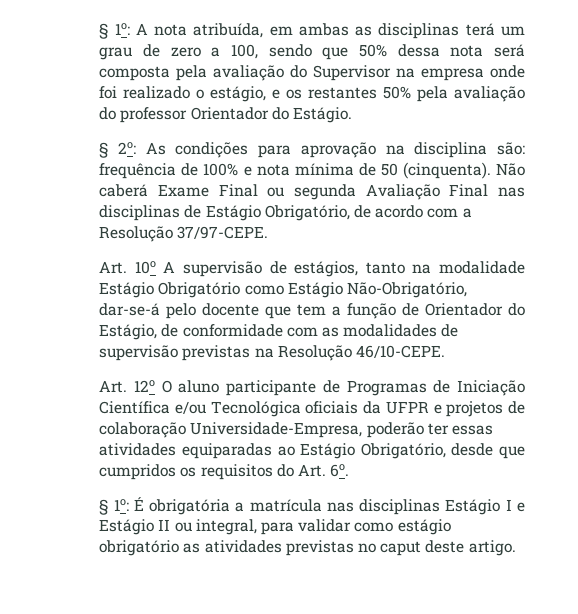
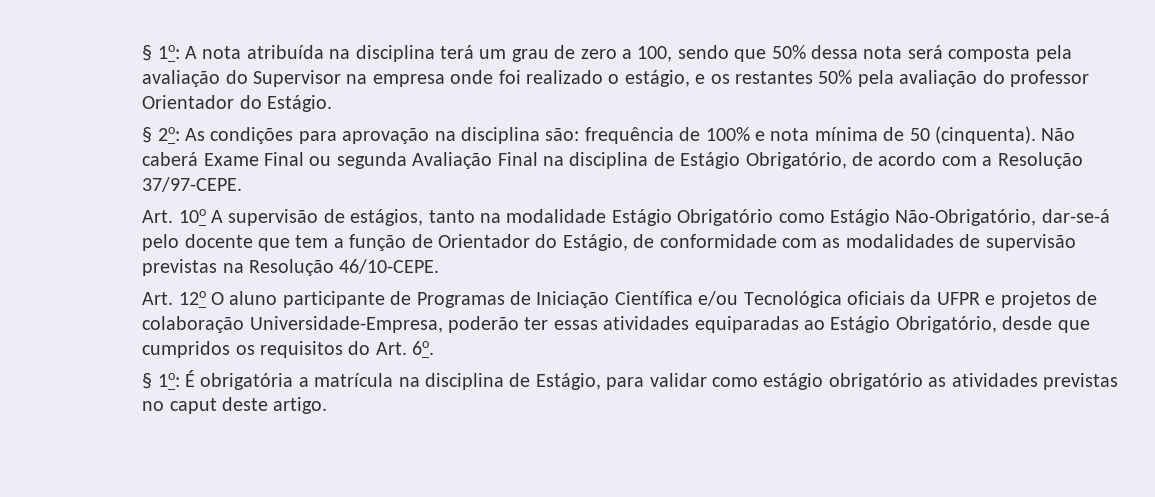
[193,23,460,39] atribuída, em ambas as disciplinas -> [246,45,435,62] atribuída na disciplina
[497,187,525,197] [99,205,181,221] nas disciplinas -> [543,152,649,169] na disciplina
[326,499,525,515] [99,519,257,535] nas disciplinas Estágio I e Estágio II ou integral, -> [398,373,601,390] na disciplina de Estágio,

